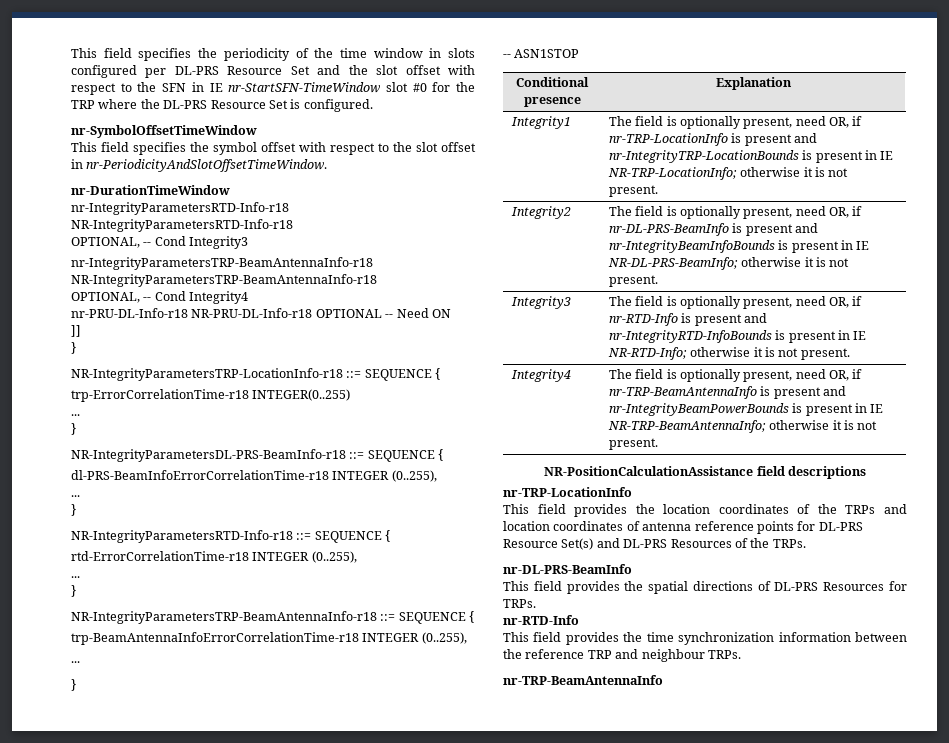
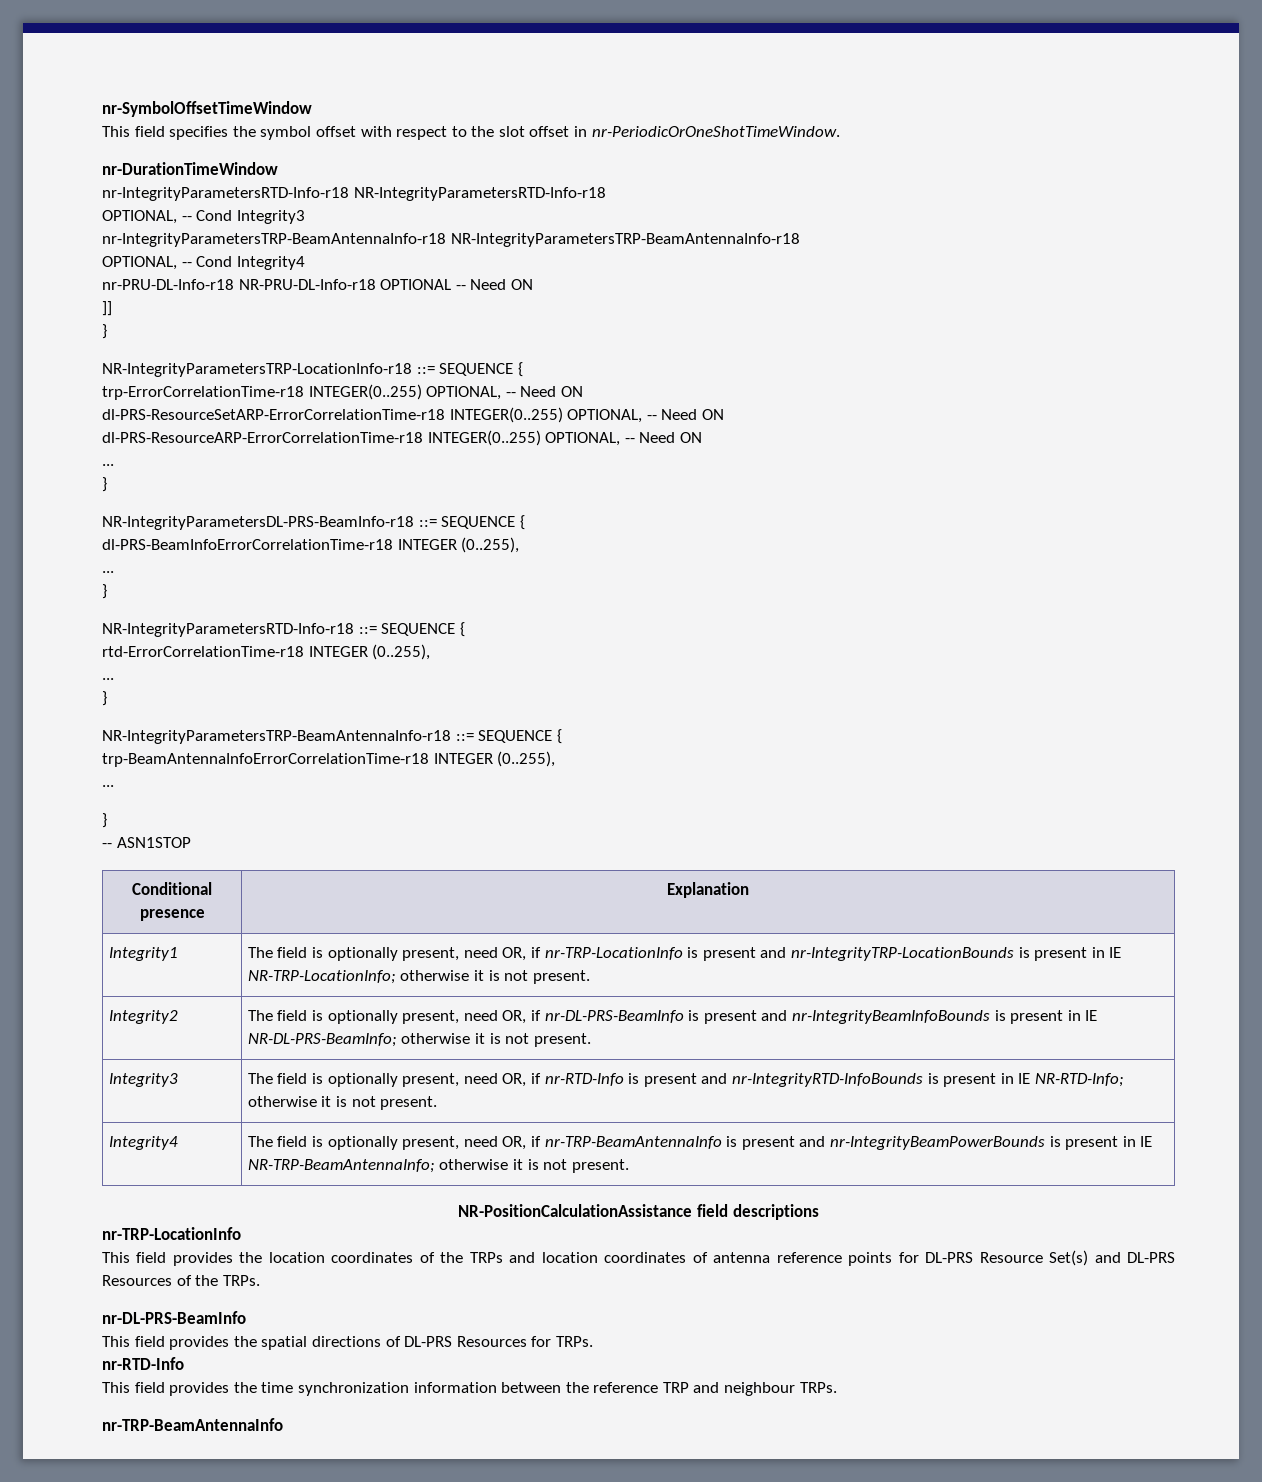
[71,48,475,61] [71,65,476,78] [71,82,475,95] [71,99,373,112] This field specifies the periodicity of the time window in slots configured per DL-PRS Resource Set and the slot offset with respect to the SFN in IE nr-StartSFN-TimeWindow slot #0 for the TRP where the DL-PRS Resource Set is configured. // -> (102, 109) none
[86,159,328,172] nr-PeriodicityAndSlotOffsetTimeWindow. -> [591,126,840,137] nr-PeriodicOrOneShotTimeWindow.
(351, 395) none -> [426,386,583,400] [102,407,724,423] [102,430,702,446] OPTIONAL, -- Need ON // dl-PRS-ResourceSetARP-ErrorCorrelationTime-r18 INTEGER(0..255) OPTIONAL, -- Need ON // dl-PRS-ResourceARP-ErrorCorrelationTime-r18 INTEGER(0..255) OPTIONAL, -- Need ON

